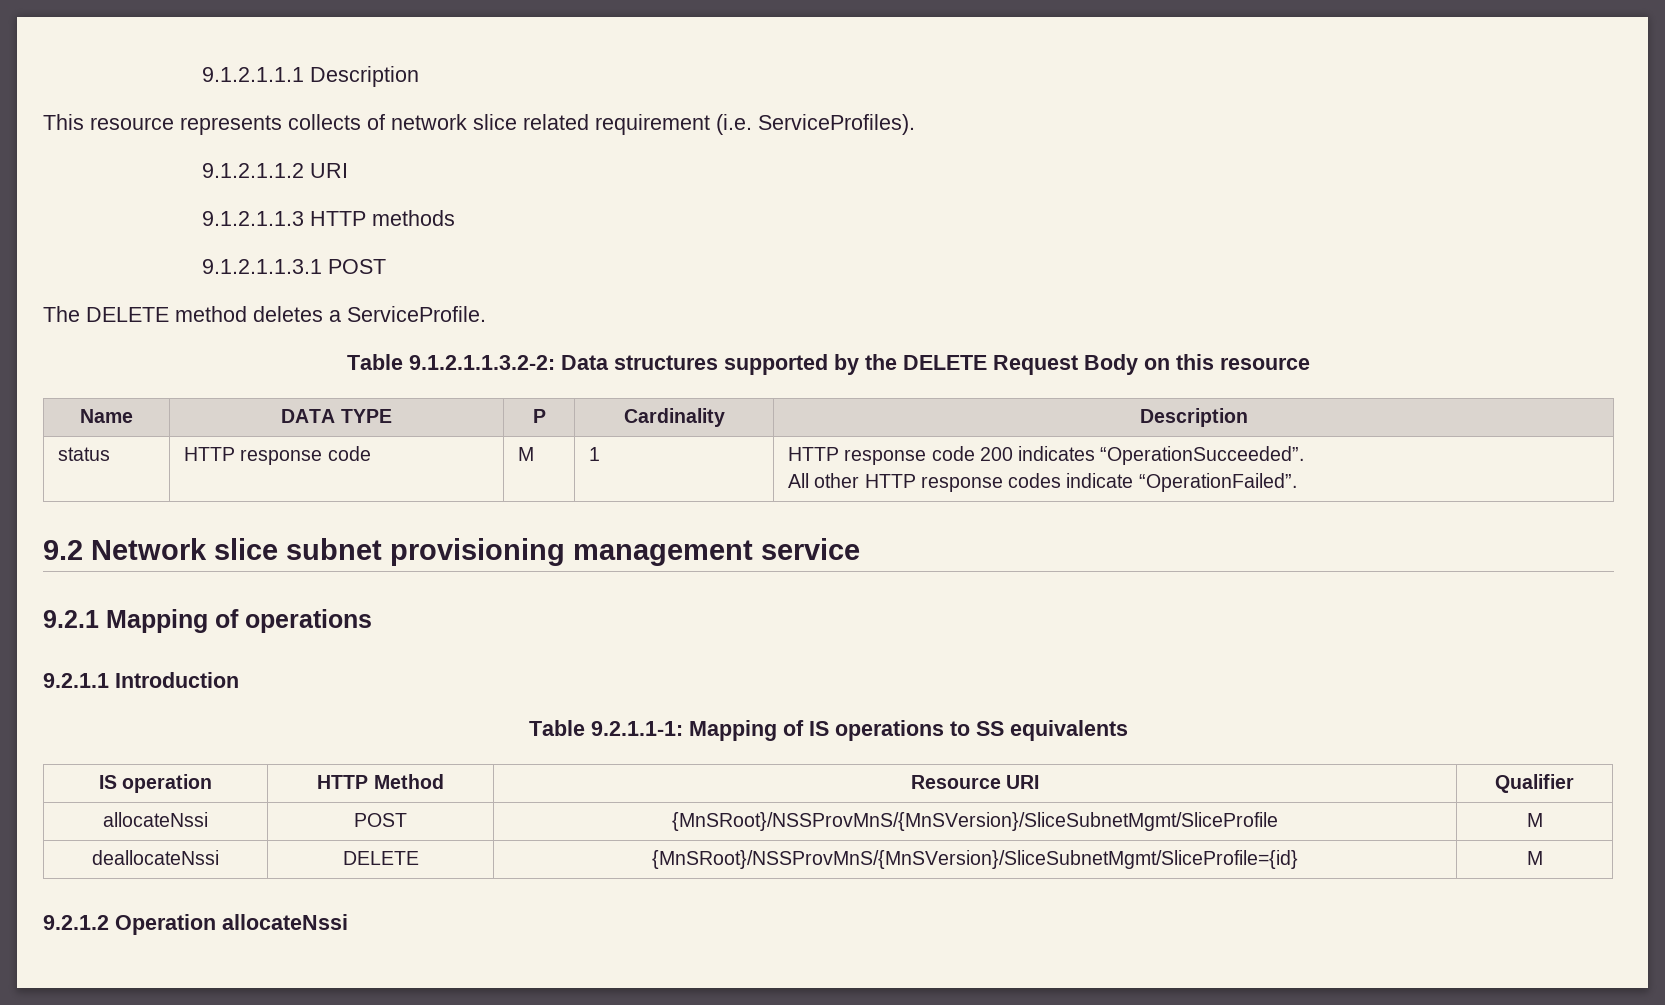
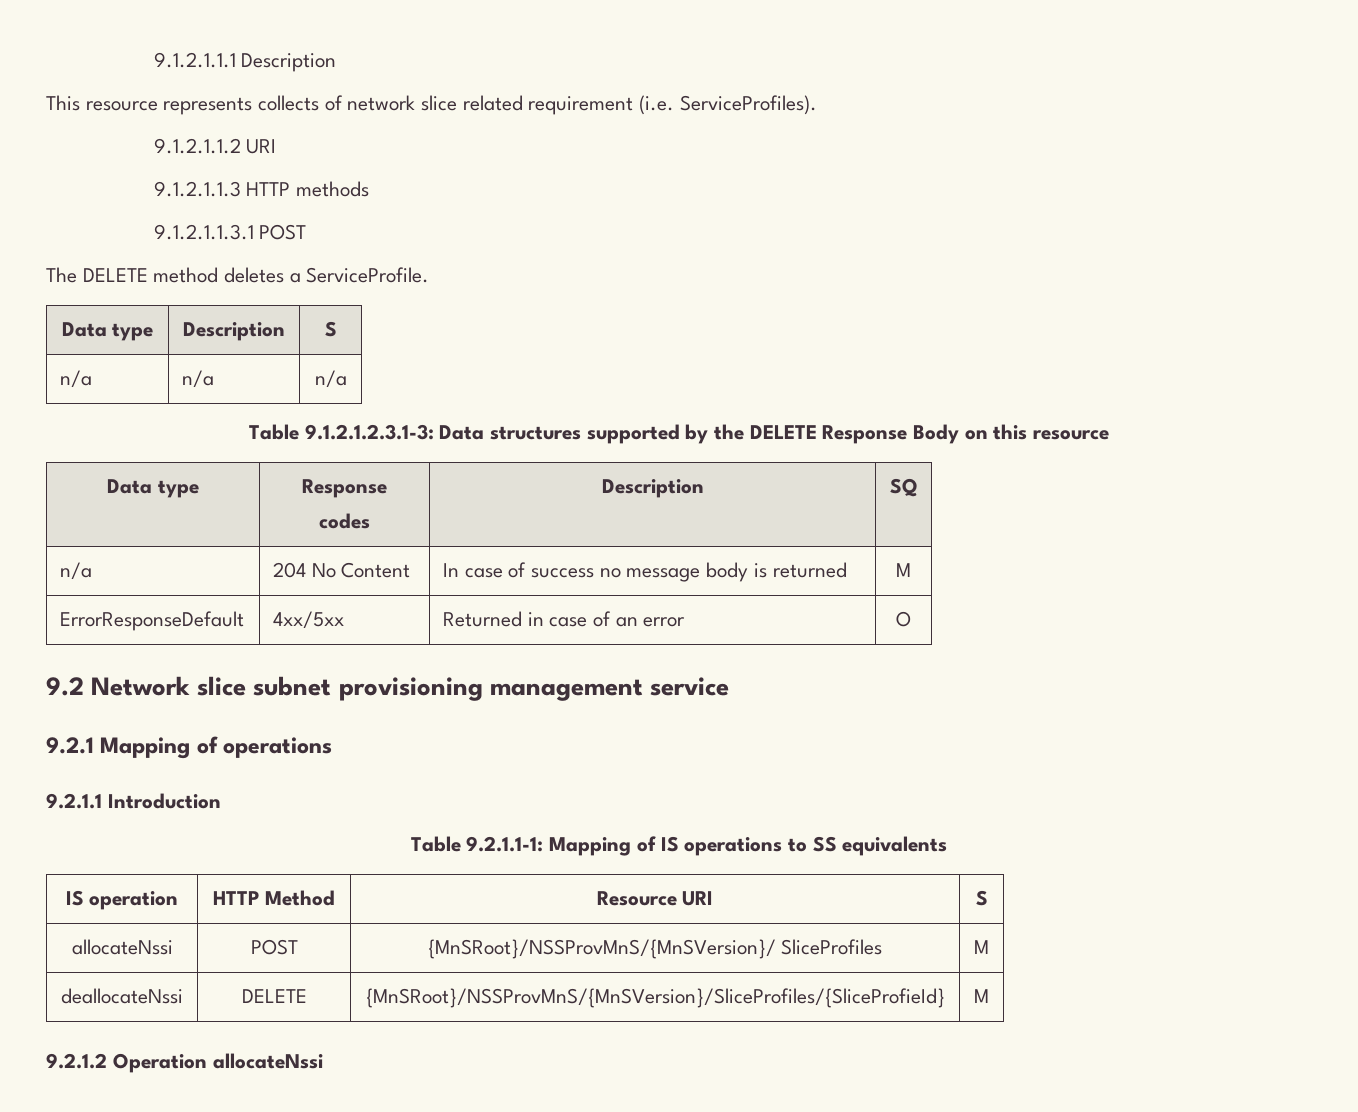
[347,354,555,370] // Table 9.1.2.1.1.3.2-2: -> [61,322,154,341] [183,322,285,341] [324,321,337,337] [60,370,93,388] [182,370,215,388] [314,370,347,388] [248,424,434,440] // Data type | Description | S // n/a | n/a | n/a // Table 9.1.2.1.2.3.1-3:
[993,355,1078,375] Request -> [822,425,908,444] Response
[80,409,133,423] [281,409,392,423] [532,409,546,423] [623,408,725,427] [1139,408,1248,427] [57,447,110,461] [183,446,371,465] [517,447,534,461] [588,447,600,461] [787,446,1305,465] [787,473,1297,492] Name | DATA TYPE | P | Cardinality | Description // status | HTTP response code | M | 1 | HTTP response code 200 indicates “OperationSucceeded”. // All other HTTP response codes indicate “OperationFailed”. -> [107,479,199,498] [302,479,387,498] [319,513,371,529] [601,479,704,498] [890,478,917,497] [60,562,93,580] [273,562,411,578] [443,562,847,582] [896,563,911,577] [60,611,245,631] [273,611,345,629] [443,611,686,627] [896,611,911,627] Data type | Response // codes | Description | SQ // n/a | 204 No Content | In case of success no message body is returned | M // ErrorResponseDefault | 4xx/5xx | Returned in case of an error | O
[1495,774,1574,793] Qualifier -> [975,890,988,906] S
[672,812,1278,831] {MnSRoot}/NSSProvMnS/{MnSVersion}/SliceSubnetMgmt/SliceProfile -> [427,939,883,959] {MnSRoot}/NSSProvMnS/{MnSVersion}/ SliceProfiles
[652,850,1298,869] {MnSRoot}/NSSProvMnS/{MnSVersion}/SliceSubnetMgmt/SliceProfile={id} -> [365,988,945,1008] {MnSRoot}/NSSProvMnS/{MnSVersion}/SliceProfiles/{SliceProfieId}

